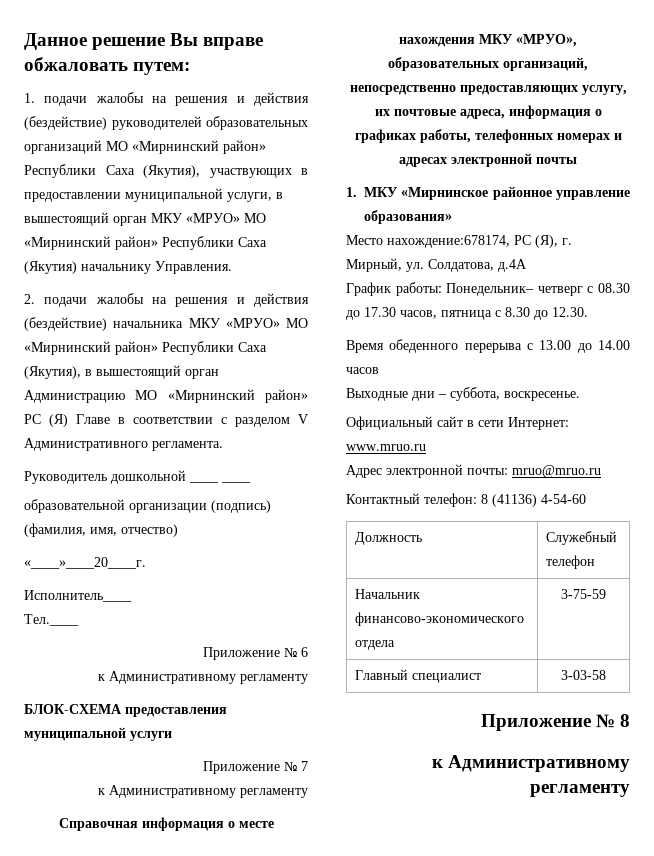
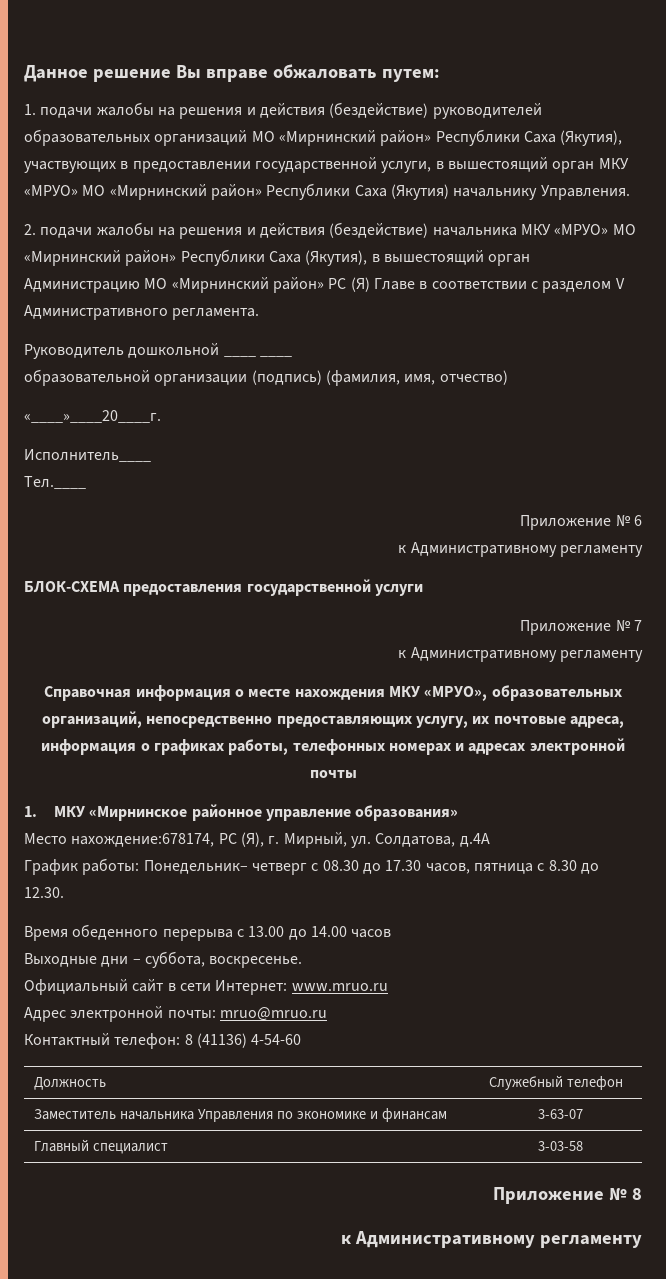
[125,188,223,202] муниципальной -> [254,157,377,173] государственной
[24,727,126,741] муниципальной -> [246,579,371,596] государственной
[354,589,420,599] [354,612,524,626] [354,640,395,650] [561,589,606,599] Начальник финансово-экономического отдела | 3-75-59 -> [34,1108,447,1122] [538,1109,583,1119] Заместитель начальника Управления по экономике и финансам | 3-63-07

